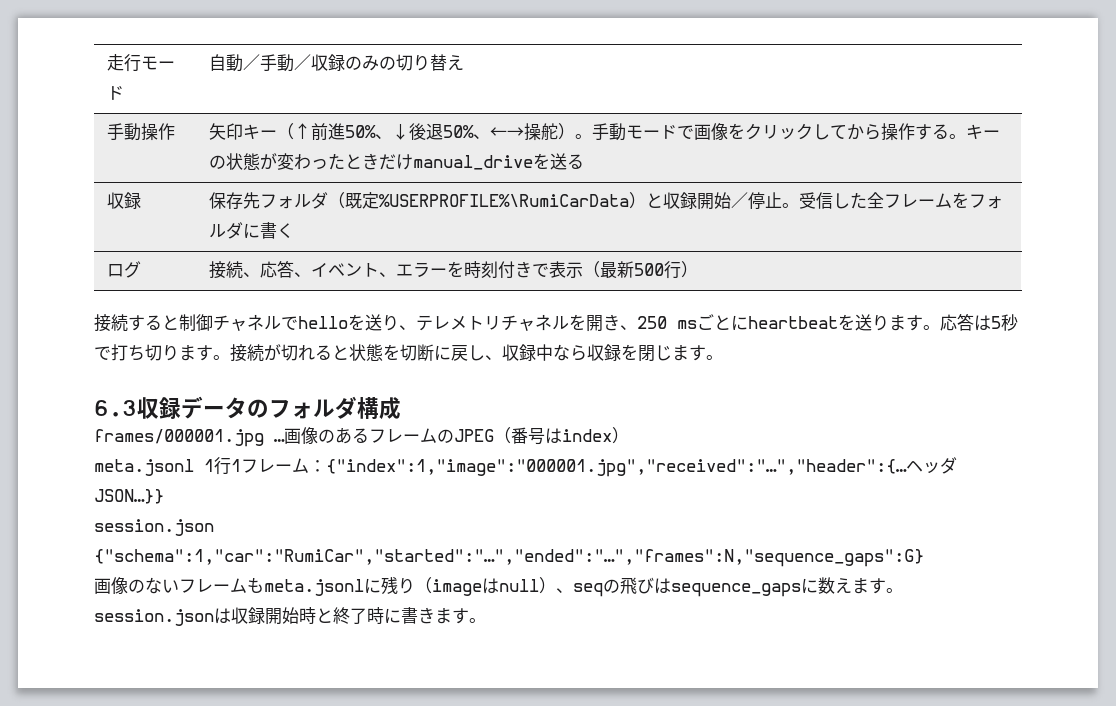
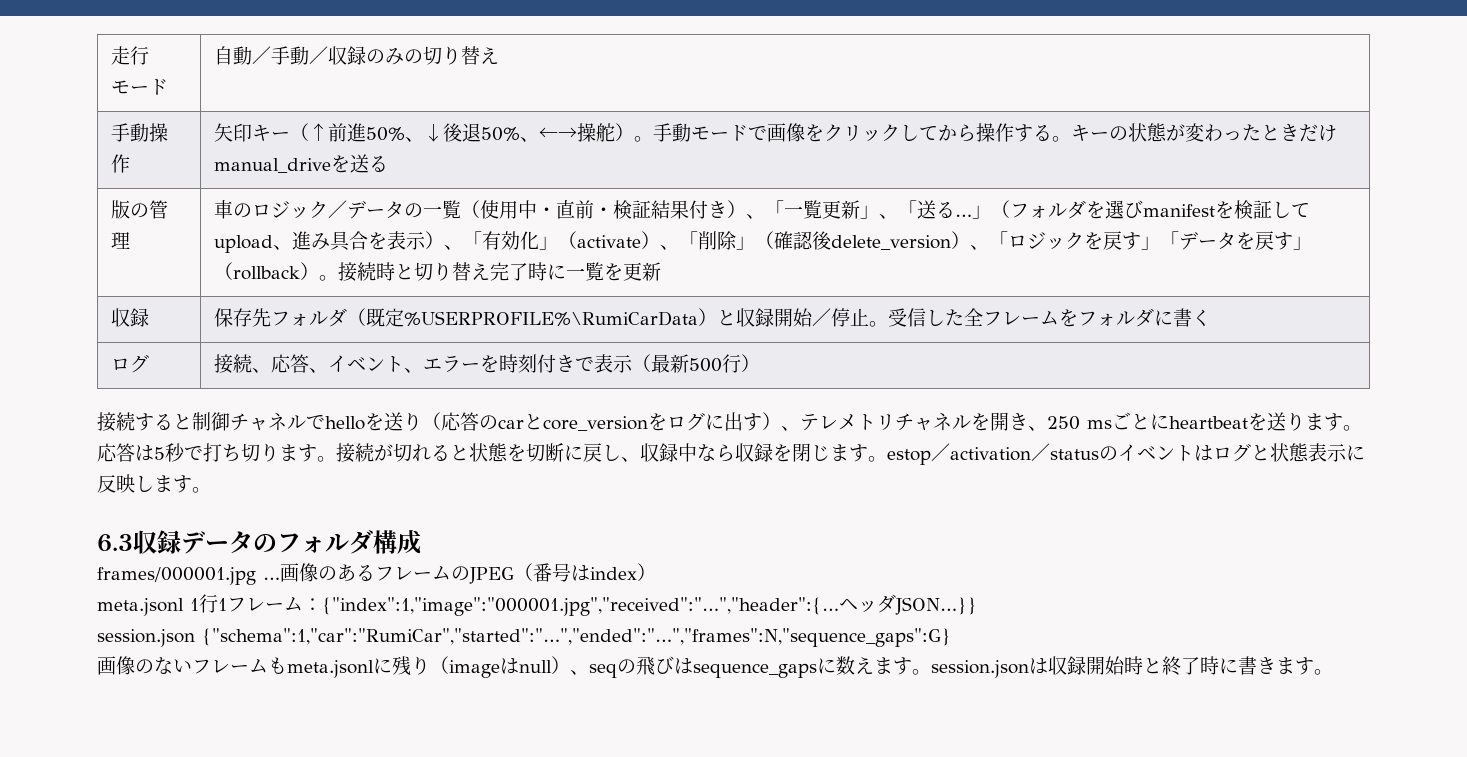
(585, 161) none -> [111,200,169,219] [111,232,131,249] [214,200,1311,219] [214,231,1313,253] [214,262,662,282] // 版の管理 | 車のロジック／データの一覧（使用中・直前・検証結果付き）、「一覧更新」、「送る…」（フォルダを選びmanifestを検証してupload、進み具合を表示）、「有効化」（activate）、「削除」（確認後delete_version）、「ロジックを戻す」「データを戻す」（rollback）。接続時と切り替え完了時に一覧を更新
(399, 323) none -> [422,412,781,431] （応答のcarとcore_versionをログに出す）
(723, 357) none -> [887,443,1365,465] [97,474,211,493] estop／activation／statusのイベントはログと状態表示に反映します。

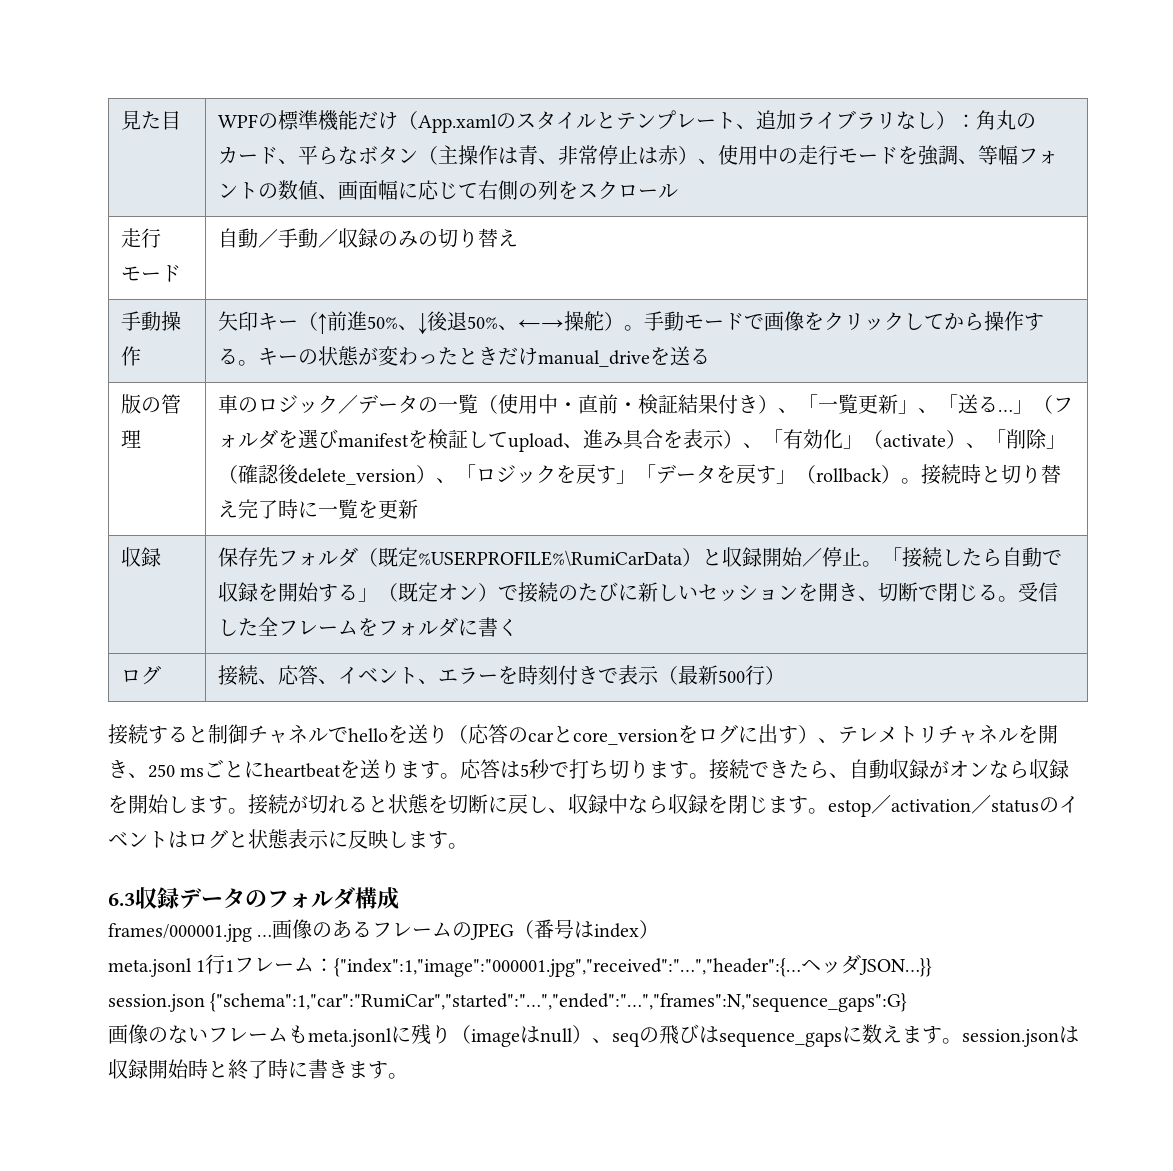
(111, 55) none -> [120,110,181,130] [217,110,1036,133] [217,145,1058,166] [217,180,678,200] 見た目 | WPFの標準機能だけ（App.xamlのスタイルとテンプレート、追加ライブラリなし）：角丸のカード、平らなボタン（主操作は青、非常停止は赤）、使用中の走行モードを強調、等幅フォントの数値、画面幅に応じて右側の列をスクロール //
(889, 324) none -> [881,547,1062,568] [217,582,1018,603] 「接続したら自動で収録を開始する」（既定オン）で接続のたびに新しいセッションを開き、切断で閉じる。
(374, 452) none -> [749,759,1070,779] [108,794,288,815] できたら、自動収録がオンなら収録を開始します。接続

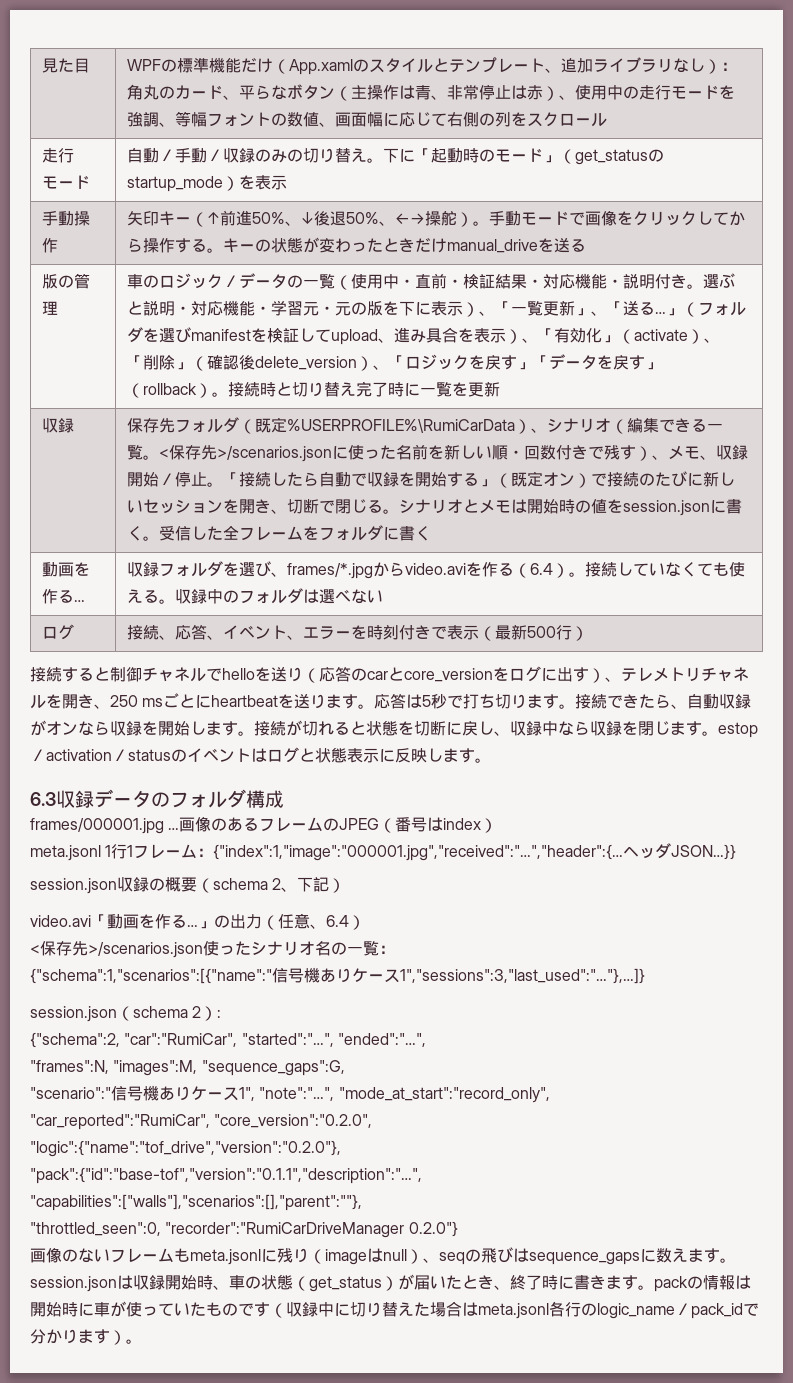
(518, 238) none -> [367,148,665,165] [127,175,288,192] 。下に「起動時のモード」（get_statusのstartup_mode）を表示
[717,394,758,414] 付き -> [527,273,736,289] [127,300,464,316] ・対応機能・説明付き。選ぶと説明・対応機能・学習元・元の版を下に表示
[701,549,722,566] と -> [531,418,724,434] [127,444,717,462] 、シナリオ（編集できる一覧。<保存先>/scenarios.jsonに使った名前を新しい順・回数付きで残す）、メモ、
(1018, 599) none -> [399,499,743,516] [127,526,160,541] シナリオとメモは開始時の値をsession.jsonに書く。
(518, 627) none -> [42,562,91,577] [42,589,86,604] [127,561,746,579] [127,588,384,604] // 動画を作る… | 収録フォルダを選び、frames/*.jpgからvideo.aviを作る（6.4）。接続していなくても使える。収録中のフォルダは選べない
[210,993,908,1012] {"schema":1,"car":"RumiCar","started":"…","ended":"…","frames":N,"sequence_gaps":G} -> [117,877,346,893] [30,913,365,930] [30,941,395,958] [30,967,645,984] [30,1006,222,1022] [30,1032,426,1048] [30,1060,345,1076] [30,1085,550,1103] [30,1114,373,1130] [30,1140,341,1157] [30,1167,422,1184] [30,1194,362,1211] [30,1221,458,1238] 収録の概要（schema 2、下記） // video.avi「動画を作る…」の出力（任意、6.4） // <保存先>/scenarios.json使ったシナリオ名の一覧： // {"schema":1,"scenarios":[{"name":"信号機ありケース1","sessions":3,"last_used":"…"},…]} // session.json（schema 2）: // {"schema":2, "car":"RumiCar", "started":"…", "ended":"…", // "frames":N, "images":M, "sequence_gaps":G, // "scenario":"信号機ありケース1", "note":"…", "mode_at_start":"record_only", // "car_reported":"RumiCar", "core_version":"0.2.0", // "logic":{"name":"tof_drive","version":"0.2.0"}, // "pack":{"id":"base-tof","version":"0.1.1","description":"…", // "capabilities":["walls"],"scenarios":[],"parent":""}, // "throttled_seen":0, "recorder":"RumiCarDriveManager 0.2.0"}
[208,1061,228,1078] と -> [213,1274,510,1292] 、車の状態（get_status）が届いたとき、
(408, 1076) none -> [654,1275,751,1292] [30,1301,759,1319] [30,1329,142,1345] packの情報は開始時に車が使っていたものです（収録中に切り替えた場合はmeta.jsonl各行のlogic_name／pack_idで分かります）。

